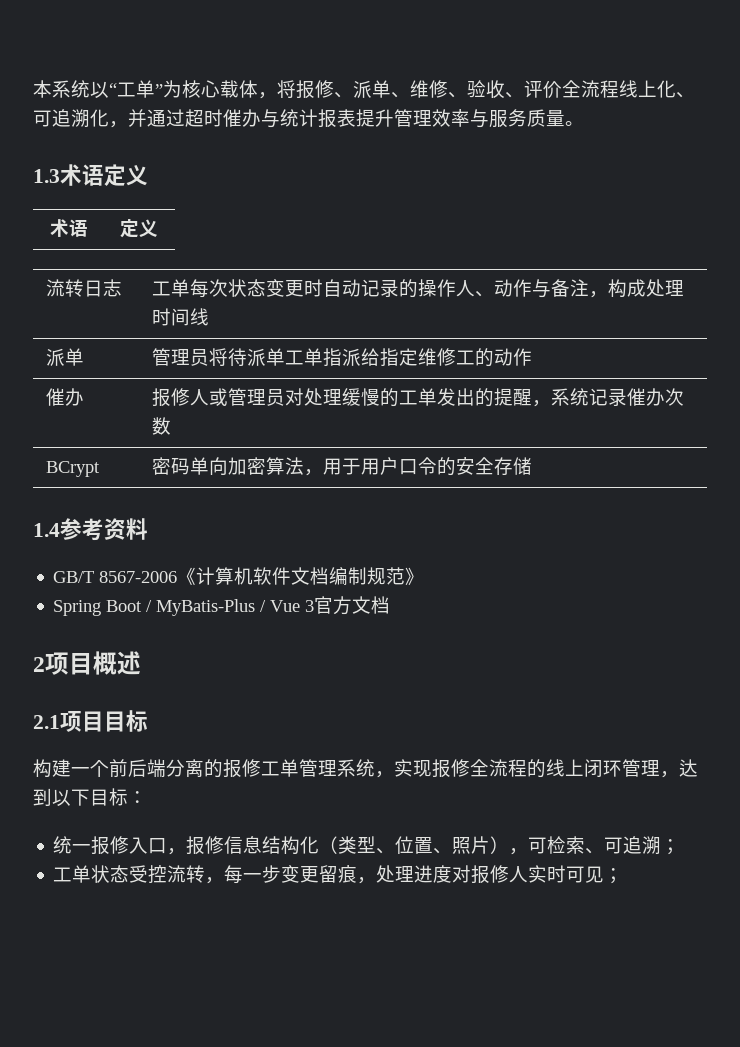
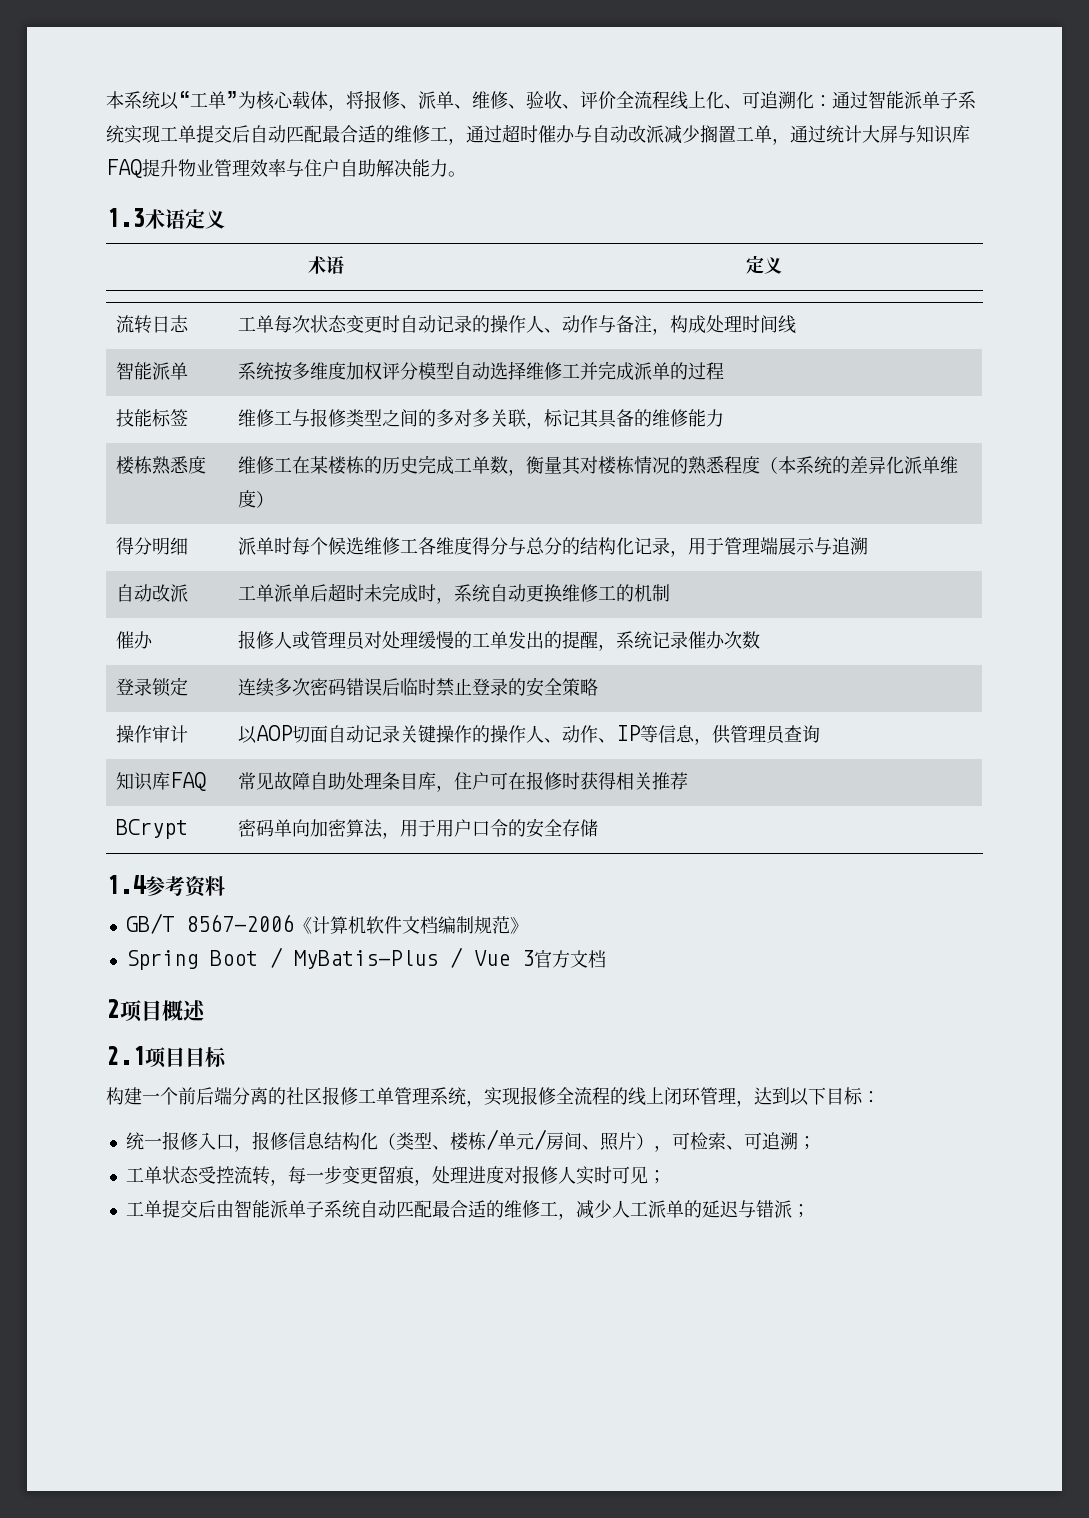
[109,109,565,128] ，并通过超时催办与统计报表提升管理效率与服务质量 -> [814,91,976,109] [106,124,970,145] [106,159,448,178] ：通过智能派单子系统实现工单提交后自动匹配最合适的维修工，通过超时催办与自动改派减少搁置工单，通过统计大屏与知识库FAQ提升物业管理效率与住户自助解决能力
(209, 317) none -> [115,362,152,380] 智能
[151,348,418,367] 管理员将待派单工单指派给指定 -> [237,361,724,381] [115,409,188,427] [237,408,724,429] [115,456,206,475] [237,455,958,476] [237,490,274,508] [115,537,188,555] [237,537,868,557] [115,584,188,602] [237,583,562,604] 系统按多维度加权评分模型自动选择维修工并完成派单的过程 // 技能标签 | 维修工与报修类型之间的多对多关联，标记其具备的维修能力 // 楼栋熟悉度 | 维修工在某楼栋的历史完成工单数，衡量其对楼栋情况的熟悉程度（本系统的差异化派单维度） // 得分明细 | 派单时每个候选维修工各维度得分与总分的结构化记录，用于管理端展示与追溯 // 自动改派 | 工单派单后超时未完成时，系统自动更换
[493,348,532,366] 动作 -> [633,584,670,602] 机制
(171, 426) none -> [115,677,188,697] [237,677,598,697] [115,725,188,743] [237,725,820,745] [115,772,206,791] [237,771,688,792] // 登录锁定 | 连续多次密码错误后临时禁止登录的安全策略 // 操作审计 | 以AOP切面自动记录关键操作的操作人、动作、IP等信息，供管理员查询 // 知识库FAQ | 常见故障自助处理条目库，住户可在报修时获得相关推荐
(223, 768) none -> [286,1087,322,1105] 社区
[395,836,434,854] 位置 -> [449,1129,582,1151] 楼栋/单元/房间
(624, 876) none -> [125,1200,810,1220] // 工单提交后由智能派单子系统自动匹配最合适的维修工，减少人工派单的延迟与错派；

